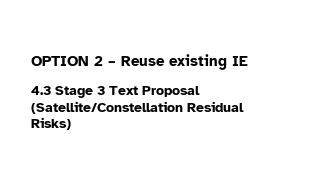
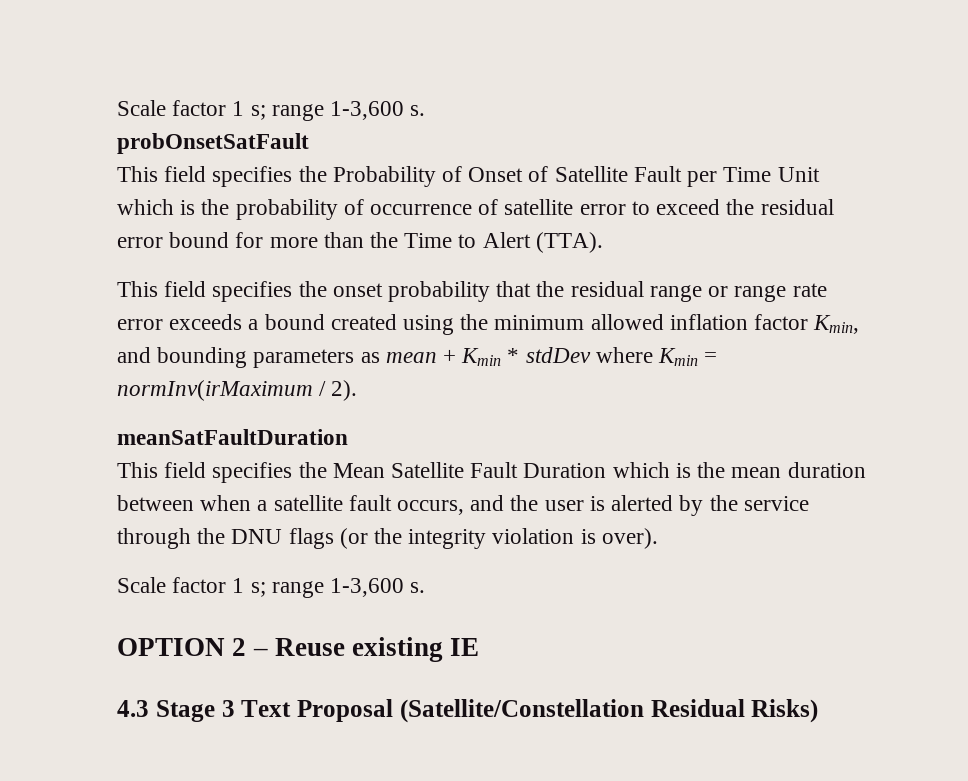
(31, 61) none -> [117,100,426,121] [117,133,309,154] [117,166,820,187] [117,199,834,220] [117,232,603,253] [117,281,827,302] [117,314,860,335] [117,347,718,368] [117,380,358,401] [117,429,348,445] [117,462,866,483] [117,495,809,516] [117,528,658,549] [117,577,426,598] Scale factor 1 s; range 1-3,600 s. // probOnsetSatFault // This field specifies the Probability of Onset of Satellite Fault per Time Unit which is the probability of occurrence of satellite error to exceed the residual error bound for more than the Time to Alert (TTA). // This field specifies the onset probability that the residual range or range rate error exceeds a bound created using the minimum allowed inflation factor Kmin, and bounding parameters as mean + Kmin * stdDev where Kmin = normInv(irMaximum / 2). // meanSatFaultDuration // This field specifies the Mean Satellite Fault Duration which is the mean duration between when a satellite fault occurs, and the user is alerted by the service through the DNU flags (or the integrity violation is over). // Scale factor 1 s; range 1-3,600 s. //

